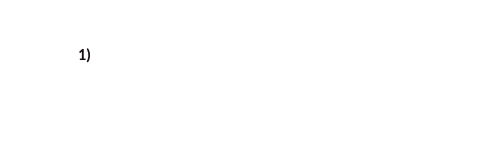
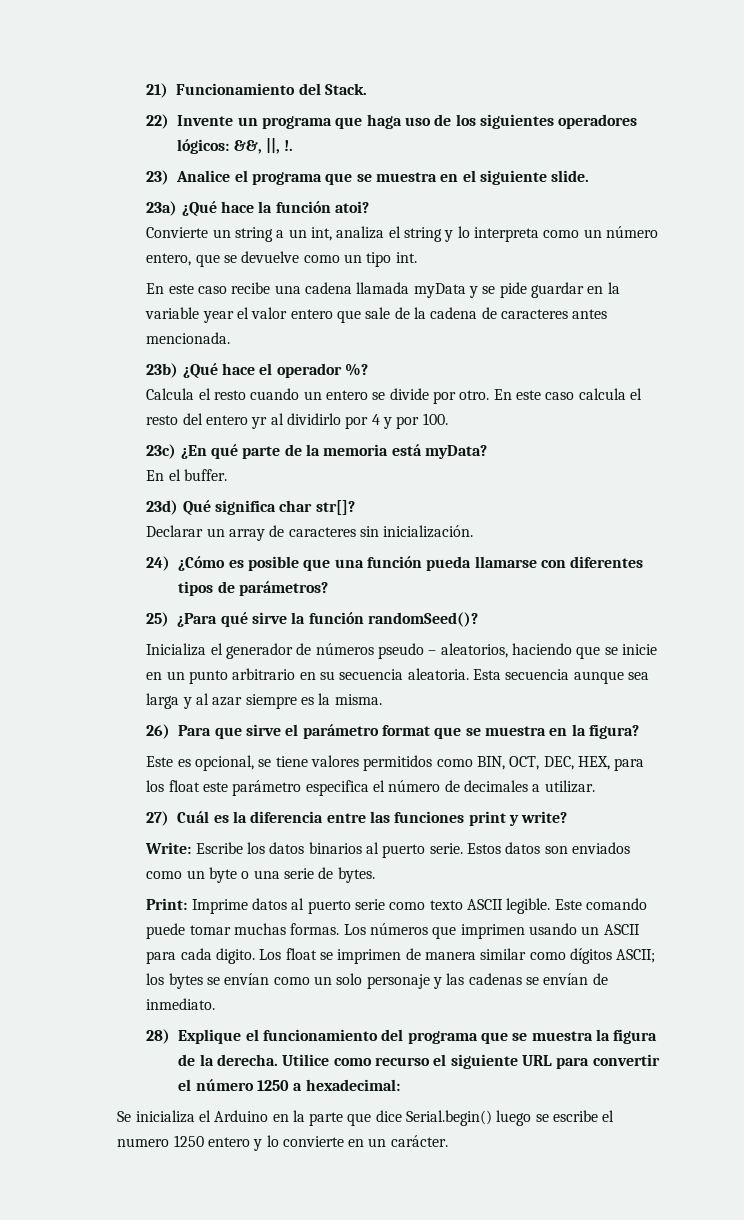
[78,48,91,63] 1) -> [146,83,368,98] [146,114,638,129] [177,138,294,154] [146,170,590,185] [146,201,370,216] [146,226,658,242] [146,251,417,267] [146,282,620,298] [145,307,608,323] [146,332,231,344] [146,363,369,378] [146,388,642,404] [146,413,448,429] [146,444,487,459] [146,469,228,481] [146,500,355,515] [146,525,474,541] [146,556,644,571] [178,581,329,596] [146,612,479,627] [146,643,657,659] [146,668,649,684] [146,693,382,709] [146,724,639,739] [146,755,645,771] [146,780,595,796] [146,811,568,826] [145,842,630,858] [146,867,375,883] [146,898,647,914] [146,923,640,939] [146,948,656,964] [146,973,608,989] [146,998,216,1010] [146,1029,658,1044] [178,1054,660,1069] [178,1079,400,1091] [117,1110,615,1126] [117,1135,448,1151] 21) Funcionamiento del Stack. // 22) Invente un programa que haga uso de los siguientes operadores lógicos: &&, ||, !. // 23) Analice el programa que se muestra en el siguiente slide. // 23a) ¿Qué hace la función atoi? // Convierte un string a un int, analiza el string y lo interpreta como un número entero, que se devuelve como un tipo int. // En este caso recibe una cadena llamada myData y se pide guardar en la variable year el valor entero que sale de la cadena de caracteres antes mencionada. // 23b) ¿Qué hace el operador %? // Calcula el resto cuando un entero se divide por otro. En este caso calcula el resto del entero yr al dividirlo por 4 y por 100. // 23c) ¿En qué parte de la memoria está myData? // En el buffer. // 23d) Qué significa char str[]? // Declarar un array de caracteres sin inicialización. // 24) ¿Cómo es posible que una función pueda llamarse con diferentes tipos de parámetros? // 25) ¿Para qué sirve la función randomSeed()? // Inicializa el generador de números pseudo – aleatorios, haciendo que se inicie en un punto arbitrario en su secuencia aleatoria. Esta secuencia aunque sea larga y al azar siempre es la misma. // 26) Para que sirve el parámetro format que se muestra en la figura? // Este es opcional, se tiene valores permitidos como BIN, OCT, DEC, HEX, para los float este parámetro especifica el número de decimales a utilizar. // 27) Cuál es la diferencia entre las funciones print y write? // Write: Escribe los datos binarios al puerto serie. Estos datos son enviados como un byte o una serie de bytes. // Print: Imprime datos al puerto serie como texto ASCII legible. Este comando puede tomar muchas formas. Los números que imprimen usando un ASCII para cada digito. Los float se imprimen de manera similar como dígitos ASCII; los bytes se envían como un solo personaje y las cadenas se envían de inmediato. // 28) Explique el funcionamiento del programa que se muestra la figura de la derecha. Utilice como recurso el siguiente URL para convertir el número 1250 a hexadecimal: // Se inicializa el Arduino en la parte que dice Serial.begin() luego se escribe el numero 1250 entero y lo convierte en un carácter.

